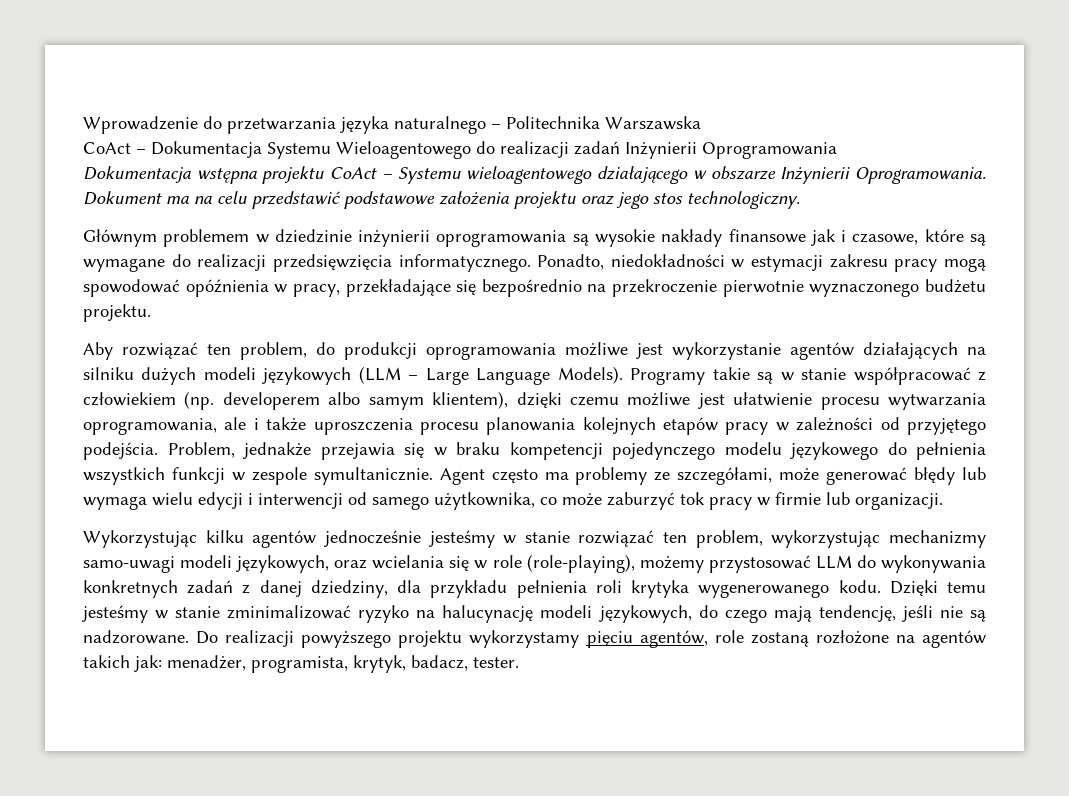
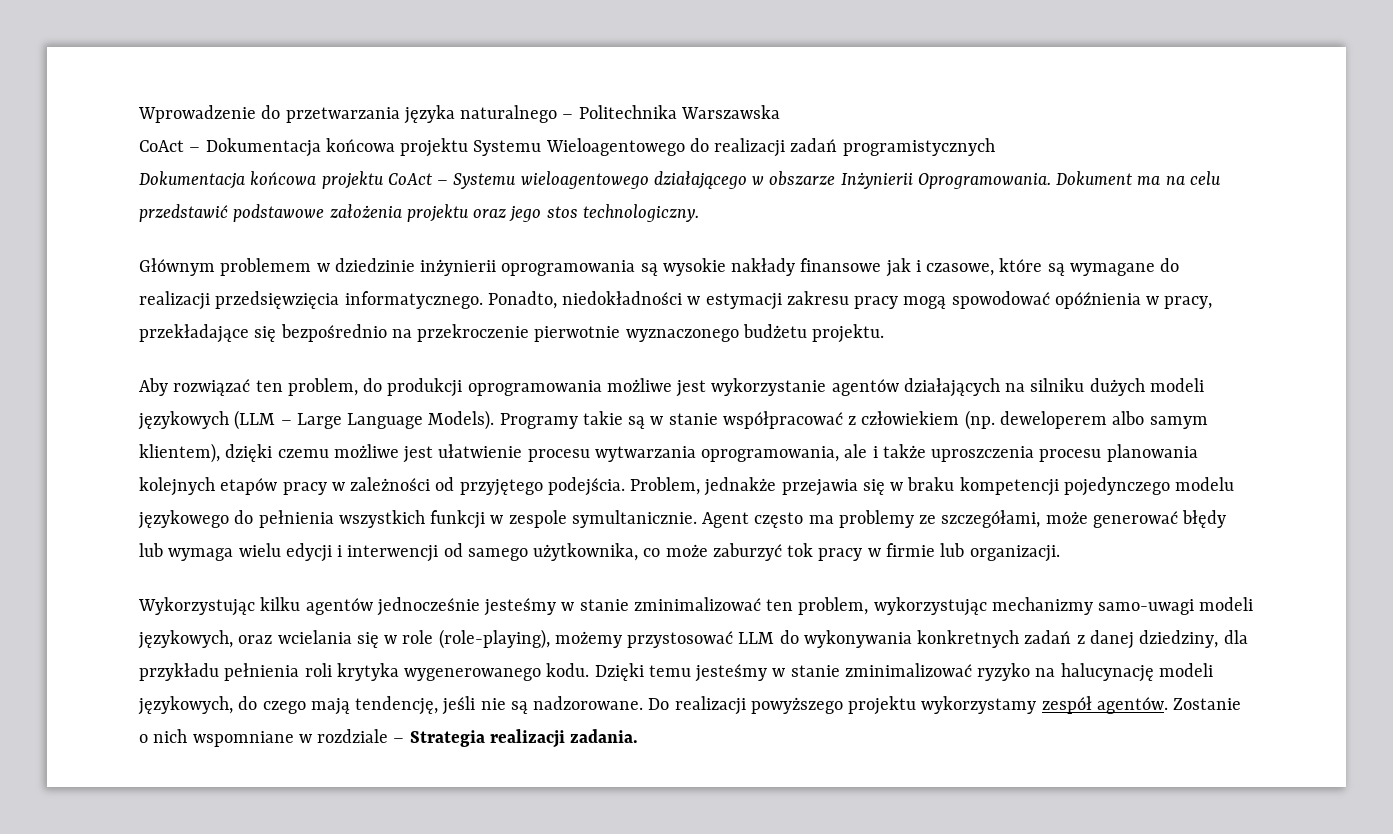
(262, 149) none -> [325,138,469,157] końcowa projektu
[625,142,837,159] [83,166,257,184] Inżynierii Oprogramowania // Dokumentacja wstępna -> [842,138,995,156] [139,171,317,189] programistycznych // Dokumentacja końcowa
[222,392,320,410] developerem -> [999,411,1107,429] deweloperem
[578,530,655,547] rozwiązać -> [633,597,761,611] zminimalizować
[586,630,987,648] [83,655,519,673] pięciu agentów, role zostaną rozłożone na agentów takich jak: menadżer, programista, krytyk, badacz, tester. -> [1041,696,1242,714] [139,729,639,748] zespół agentów. Zostanie o nich wspomniane w rozdziale – Strategia realizacji zadania.

